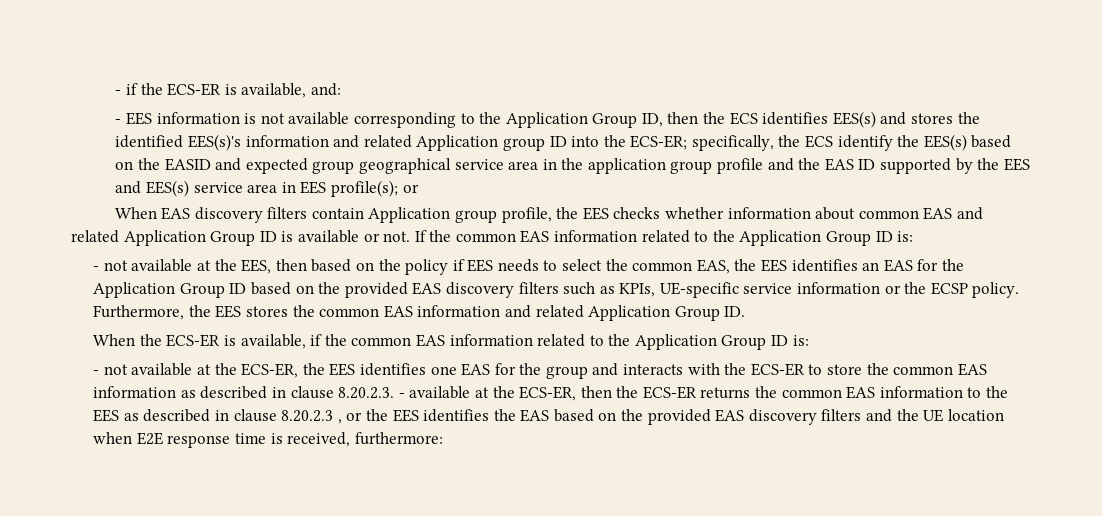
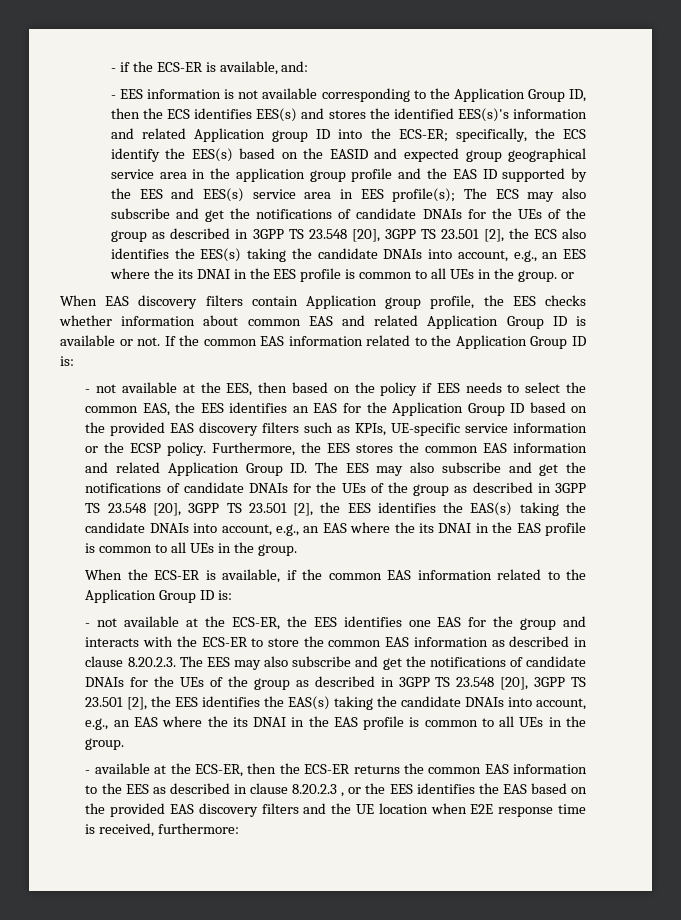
(398, 188) none -> [463,188,586,202] [110,208,587,222] [110,228,586,242] [110,248,586,262] [109,268,557,282] The ECS may also subscribe and get the notifications of candidate DNAIs for the UEs of the group as described in 3GPP TS 23.548 [20], 3GPP TS 23.501 [2], the ECS also identifies the EES(s) taking the candidate DNAIs into account, e.g., an EES where the its DNAI in the EES profile is common to all UEs in the group.
(746, 311) none -> [315,462,586,476] [85,482,587,496] [85,502,586,516] [85,522,586,536] [85,542,297,556] The EES may also subscribe and get the notifications of candidate DNAIs for the UEs of the group as described in 3GPP TS 23.548 [20], 3GPP TS 23.501 [2], the EES identifies the EAS(s) taking the candidate DNAIs into account, e.g., an EAS where the its DNAI in the EAS profile is common to all UEs in the group.
(395, 393) none -> [179,656,586,670] [85,676,586,690] [85,696,586,710] [85,716,586,730] [85,738,125,750] The EES may also subscribe and get the notifications of candidate DNAIs for the UEs of the group as described in 3GPP TS 23.548 [20], 3GPP TS 23.501 [2], the EES identifies the EAS(s) taking the candidate DNAIs into account, e.g., an EAS where the its DNAI in the EAS profile is common to all UEs in the group. //

